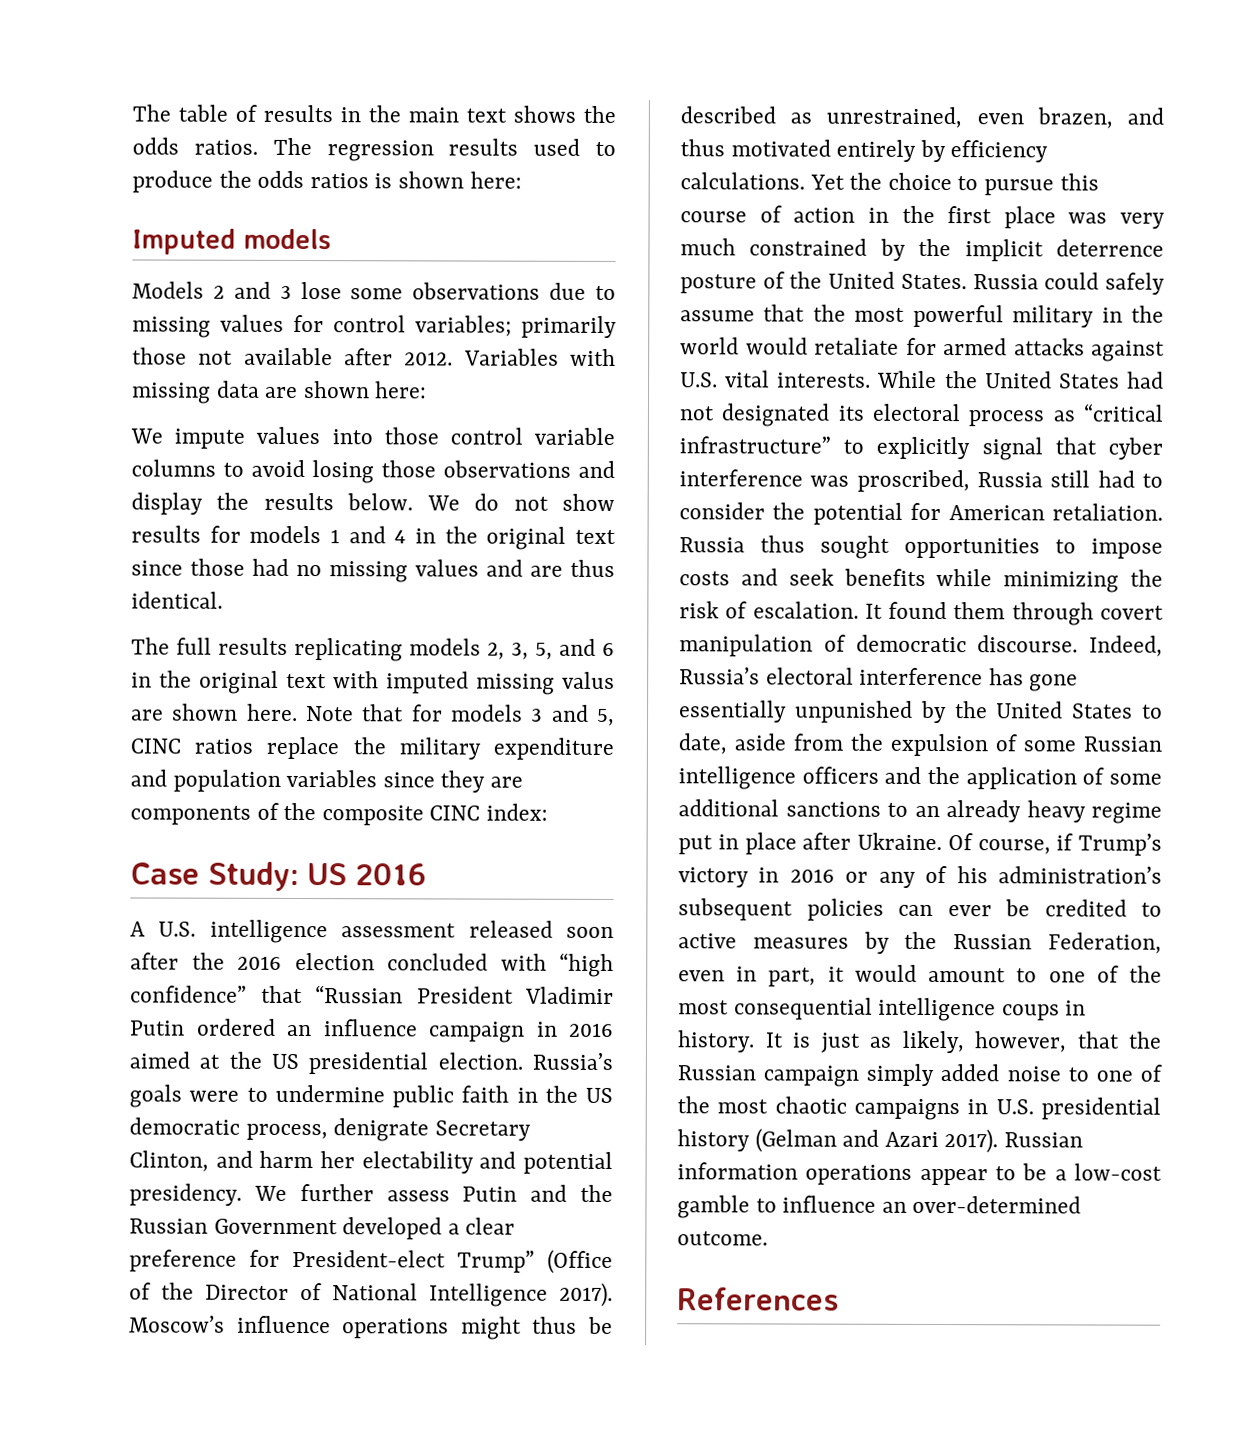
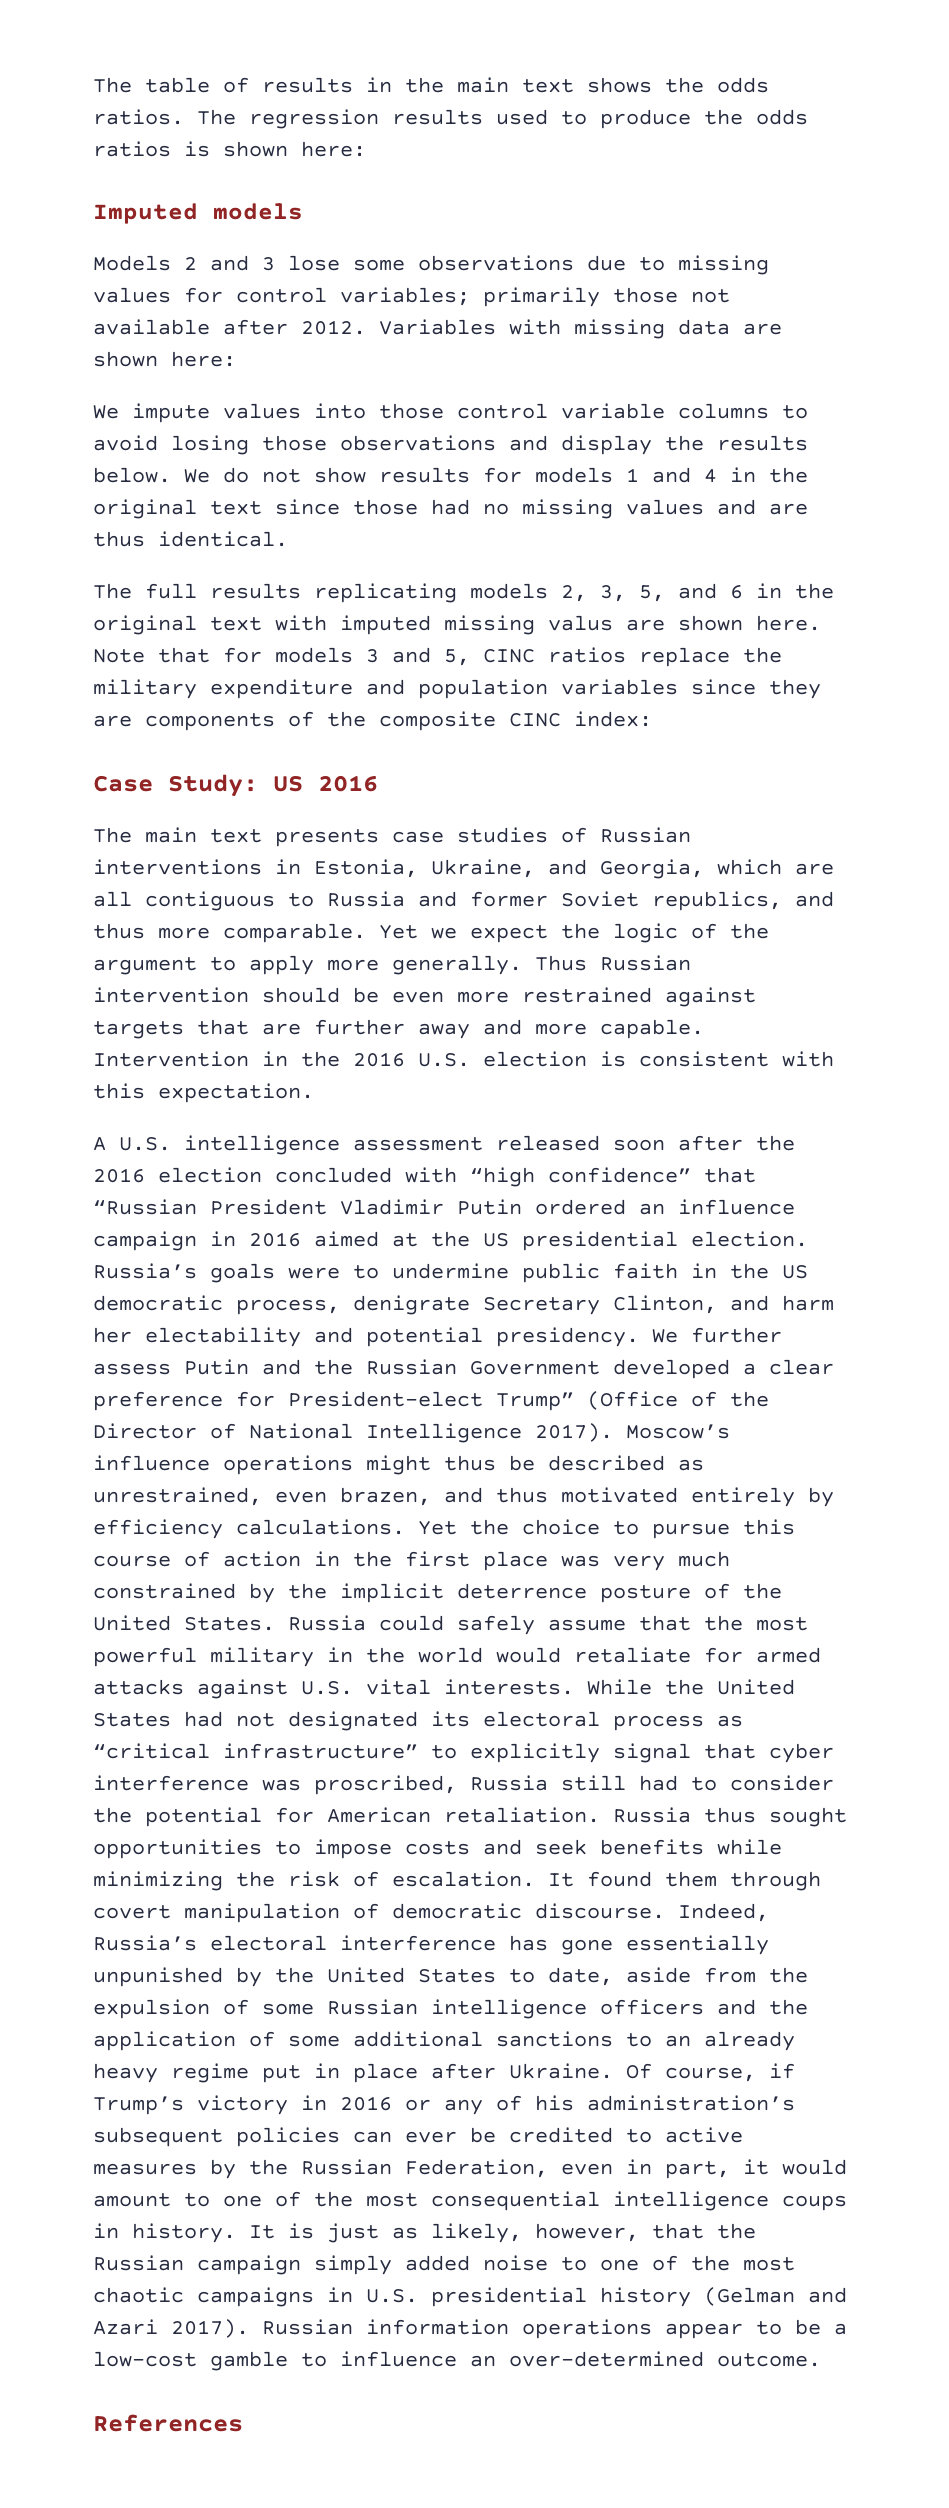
(427, 874) none -> [93,827,691,847] [93,859,834,879] [93,891,834,911] [93,923,769,943] [93,955,691,975] [93,987,756,1007] [93,1019,704,1039] [93,1051,834,1067] [93,1083,314,1103] // The main text presents case studies of Russian interventions in Estonia, Ukraine, and Georgia, which are all contiguous to Russia and former Soviet republics, and thus more comparable. Yet we expect the logic of the argument to apply more generally. Thus Russian intervention should be even more restrained against targets that are further away and more capable. Intervention in the 2016 U.S. election is consistent with this expectation.

